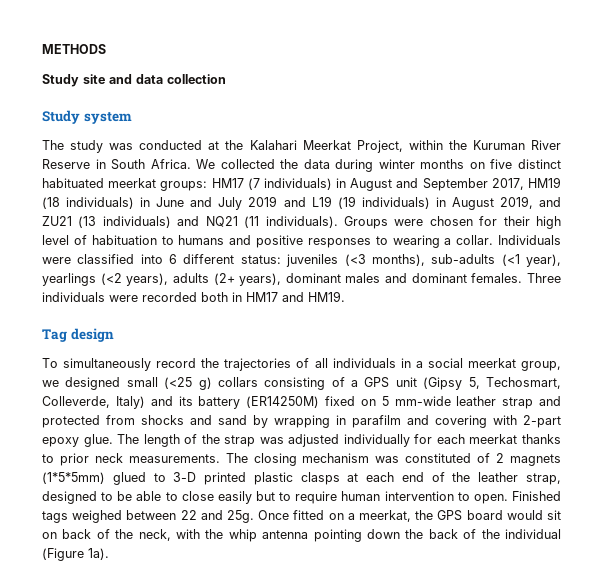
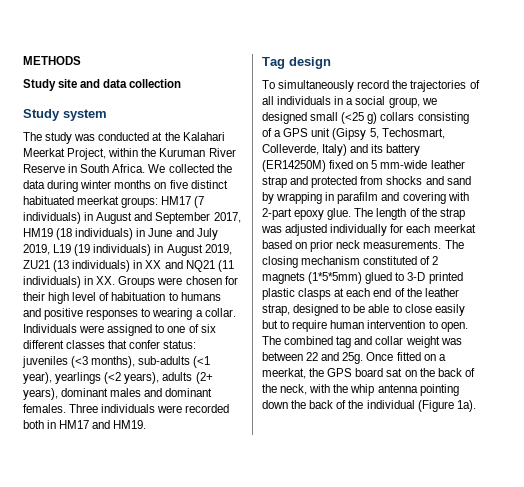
[248,196,306,207] 2019 and -> [23,244,50,255] 2019,
[539,197,561,207] and -> (232, 249) none
(171, 222) none -> [133,260,162,269] in XX
[265,216,338,228] individuals). -> [23,276,116,288] individuals) in XX.
[77,254,235,264] classified into 6 different -> [107,324,216,336] [23,340,161,349] assigned to one of six different classes that confer
[467,358,516,368] meerkat -> (386, 100) none
[522,434,562,444] [42,454,54,463] thanks to -> [262,240,308,249] based on
[375,456,400,463] was -> (361, 260) none
[512,491,561,501] [42,510,123,523] Finished tags weighed -> [262,336,462,348] The combined tag and collar weight was
[506,510,561,520] [42,532,57,539] would sit on -> [386,368,435,377] sat on the

